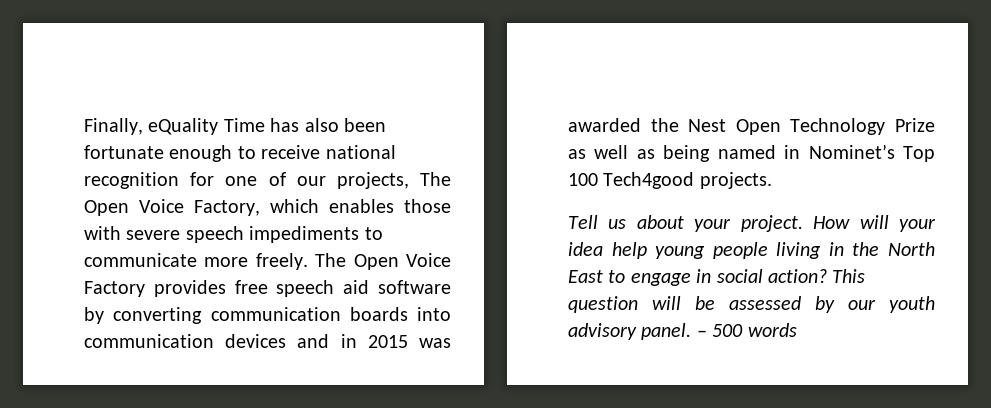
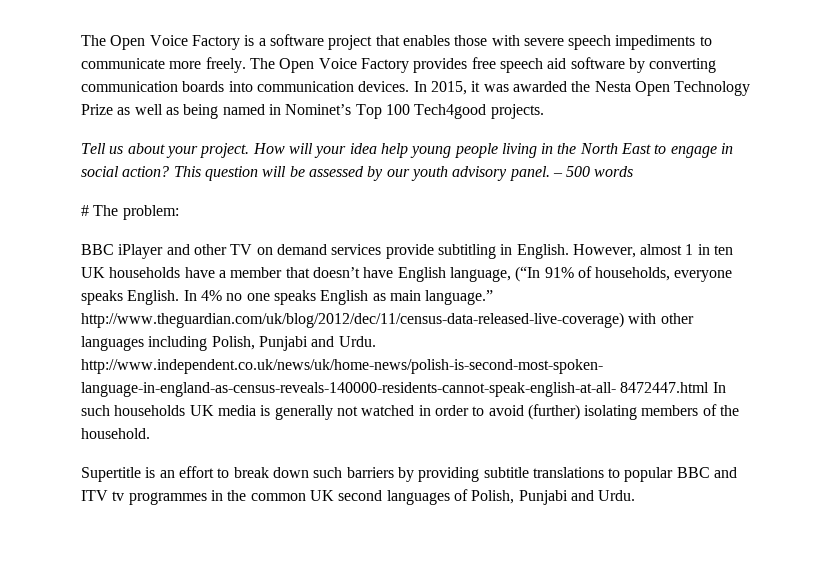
[84,118,386,135] [84,145,396,162] [84,172,452,189] [84,199,319,216] Finally, eQuality Time has also been fortunate enough to receive national recognition for one of our projects, The Open Voice Factory, which -> [81,34,400,50] The Open Voice Factory is a software project that
[225,334,408,348] devices and in 2015 -> [358,81,481,95] devices. In 2015, it
[688,119,727,132] Nest -> [594,81,631,92] Nesta
(797, 330) none -> [81,205,179,220] [81,244,734,259] [81,266,733,282] [81,290,494,305] [81,312,694,328] [81,336,376,351] [81,359,603,374] [81,382,726,397] [81,404,740,420] [81,428,150,439] [81,466,738,482] [81,489,636,505] // # The problem: // BBC iPlayer and other TV on demand services provide subtitling in English. However, almost 1 in ten UK households have a member that doesn’t have English language, (“In 91% of households, everyone speaks English. In 4% no one speaks English as main language.” http://www.theguardian.com/uk/blog/2012/dec/11/census-data-released-live-coverage) with other languages including Polish, Punjabi and Urdu. http://www.independent.co.uk/news/uk/home-news/polish-is-second-most-spoken- language-in-england-as-census-reveals-140000-residents-cannot-speak-english-at-all- 8472447.html In such households UK media is generally not watched in order to avoid (further) isolating members of the household. // Supertitle is an effort to break down such barriers by providing subtitle translations to popular BBC and ITV tv programmes in the common UK second languages of Polish, Punjabi and Urdu.

